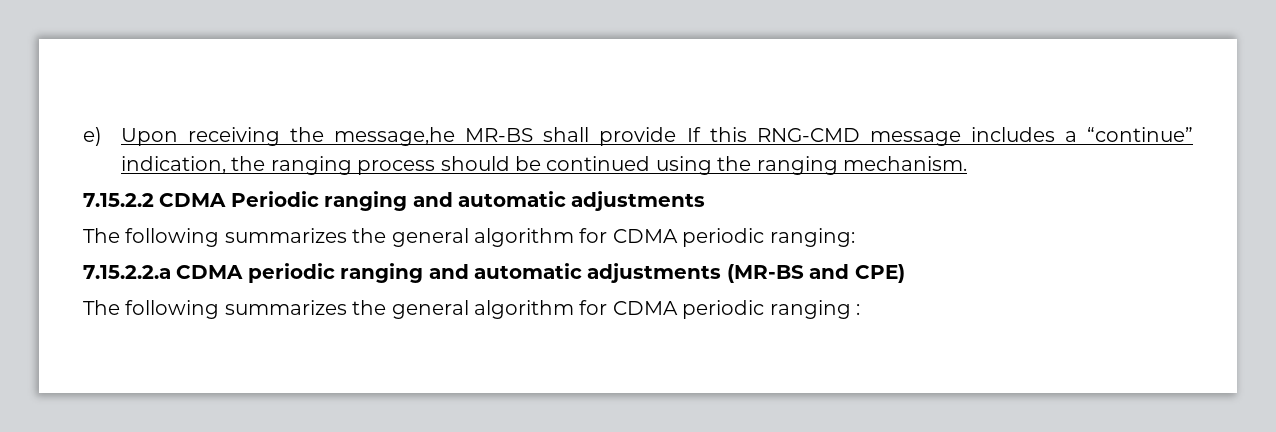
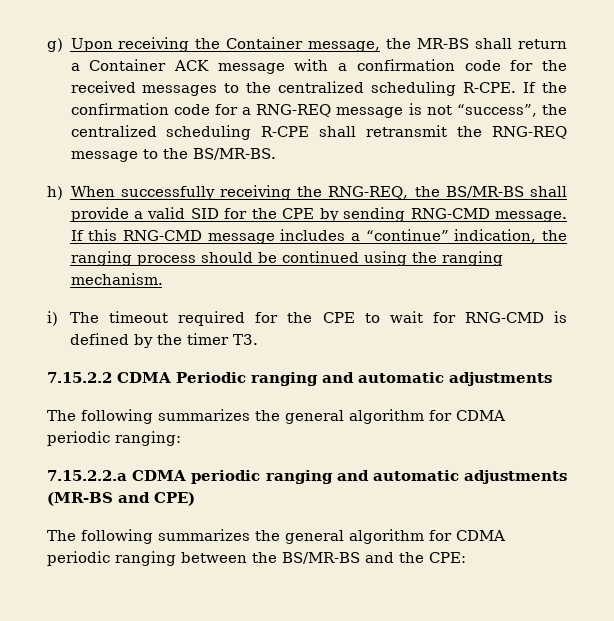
[83,127,102,146] e) -> [47,38,63,52] g)
[334,127,677,146] message,he MR-BS shall provide -> [226,37,567,52] [70,59,567,74] [70,81,567,96] [70,103,567,118] [70,125,568,140] [70,148,276,162] [47,185,567,200] [70,207,567,222] Container message, the MR-BS shall return a Container ACK message with a confirmation code for the received messages to the centralized scheduling R-CPE. If the confirmation code for a RNG-REQ message is not “success”, the centralized scheduling R-CPE shall retransmit the RNG-REQ message to the BS/MR-BS. // h) When successfully receiving the RNG-REQ, the BS/MR-BS shall provide a valid SID for the CPE by sending RNG-CMD message.
(967, 163) none -> [47,311,568,326] [70,333,259,348] // i) The timeout required for the CPE to wait for RNG-CMD is defined by the timer T3.
[855,304,860,315] : -> [181,552,466,564] between the BS/MR-BS and the CPE:

